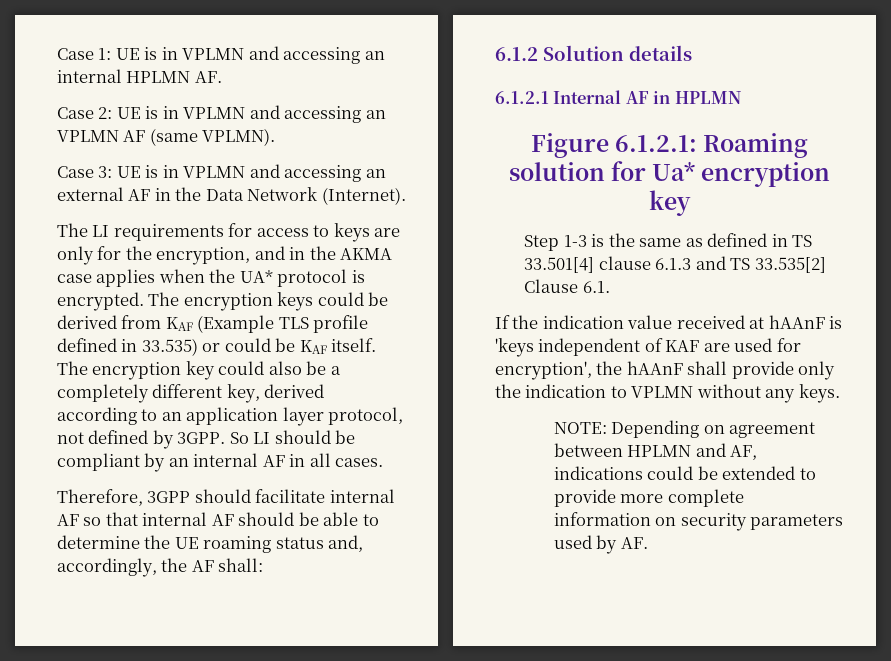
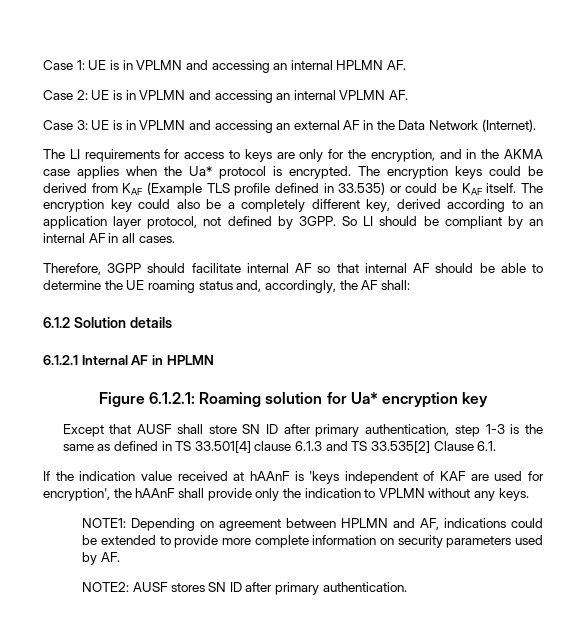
[57,128,276,146] VPLMN AF (same VPLMN). -> [293,90,409,100] internal VPLMN AF.
[239,270,273,283] UA* -> [189,166,212,176] Ua*
[524,235,560,251] Step -> [62,424,480,437] Except that AUSF shall store SN ID after primary authentication, step
[553,422,607,434] NOTE: -> [82,518,127,528] NOTE1:
(648, 543) none -> [82,582,407,595] // NOTE2: AUSF stores SN ID after primary authentication.

